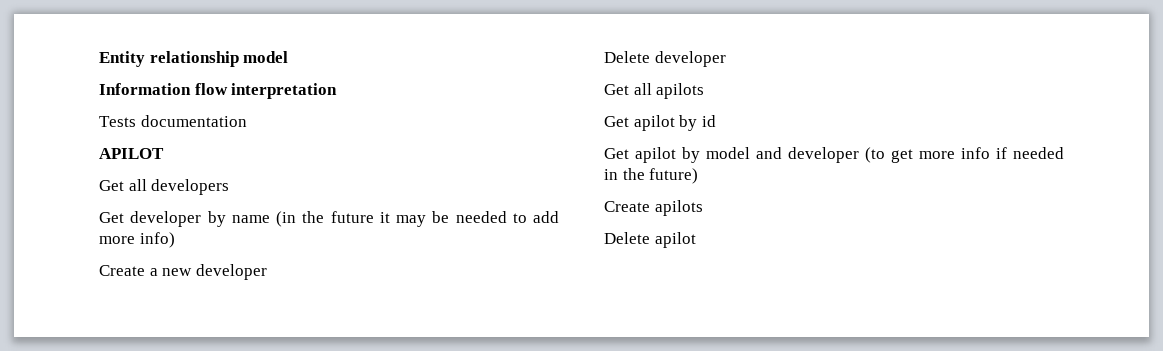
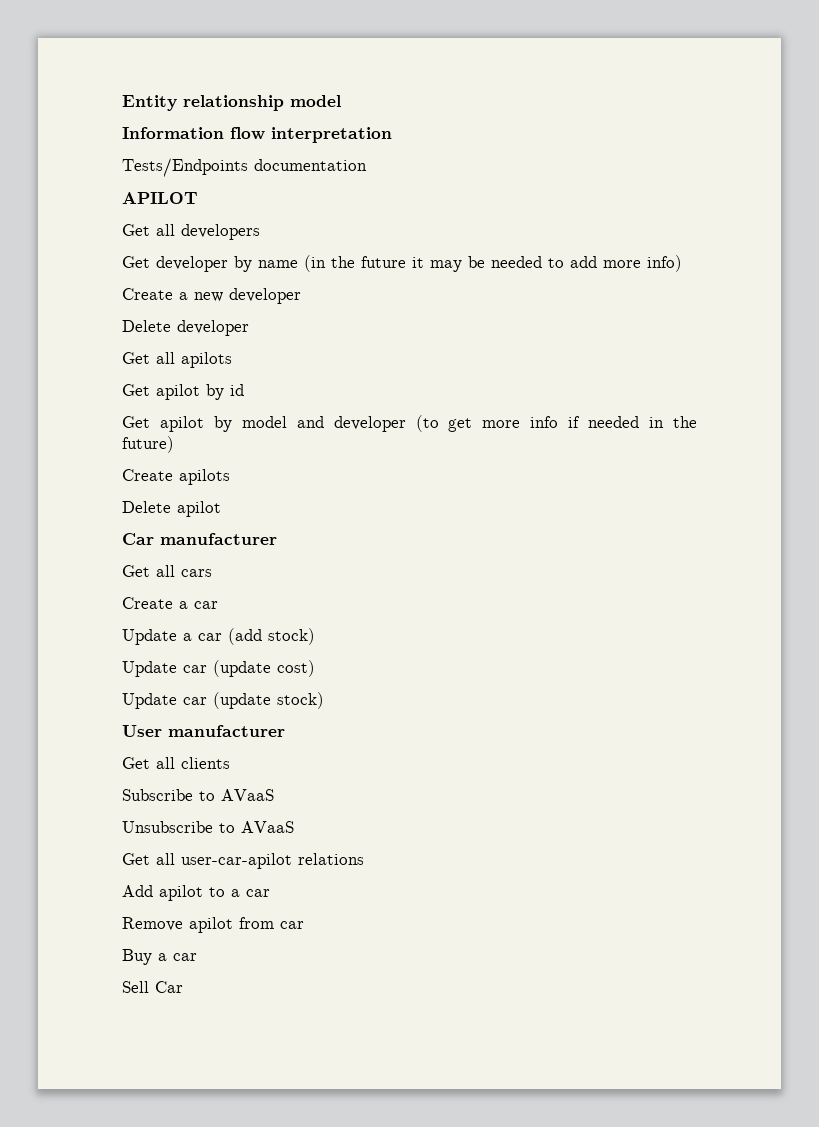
[99,116,136,127] Tests -> [122,158,248,177] Tests/Endpoints
(696, 240) none -> [122,533,277,545] [122,565,212,577] [122,597,218,609] [122,628,315,645] [122,660,315,677] [122,692,324,709] [122,725,285,737] [122,757,230,769] [122,789,274,801] [122,821,294,833] [122,853,364,869] [122,885,270,901] [122,917,304,933] [122,949,197,965] [122,981,183,993] // Car manufacturer // Get all cars // Create a car // Update a car (add stock) // Update car (update cost) // Update car (update stock) // User manufacturer // Get all clients // Subscribe to AVaaS // Unsubscribe to AVaaS // Get all user-car-apilot relations // Add apilot to a car // Remove apilot from car // Buy a car // Sell Car

